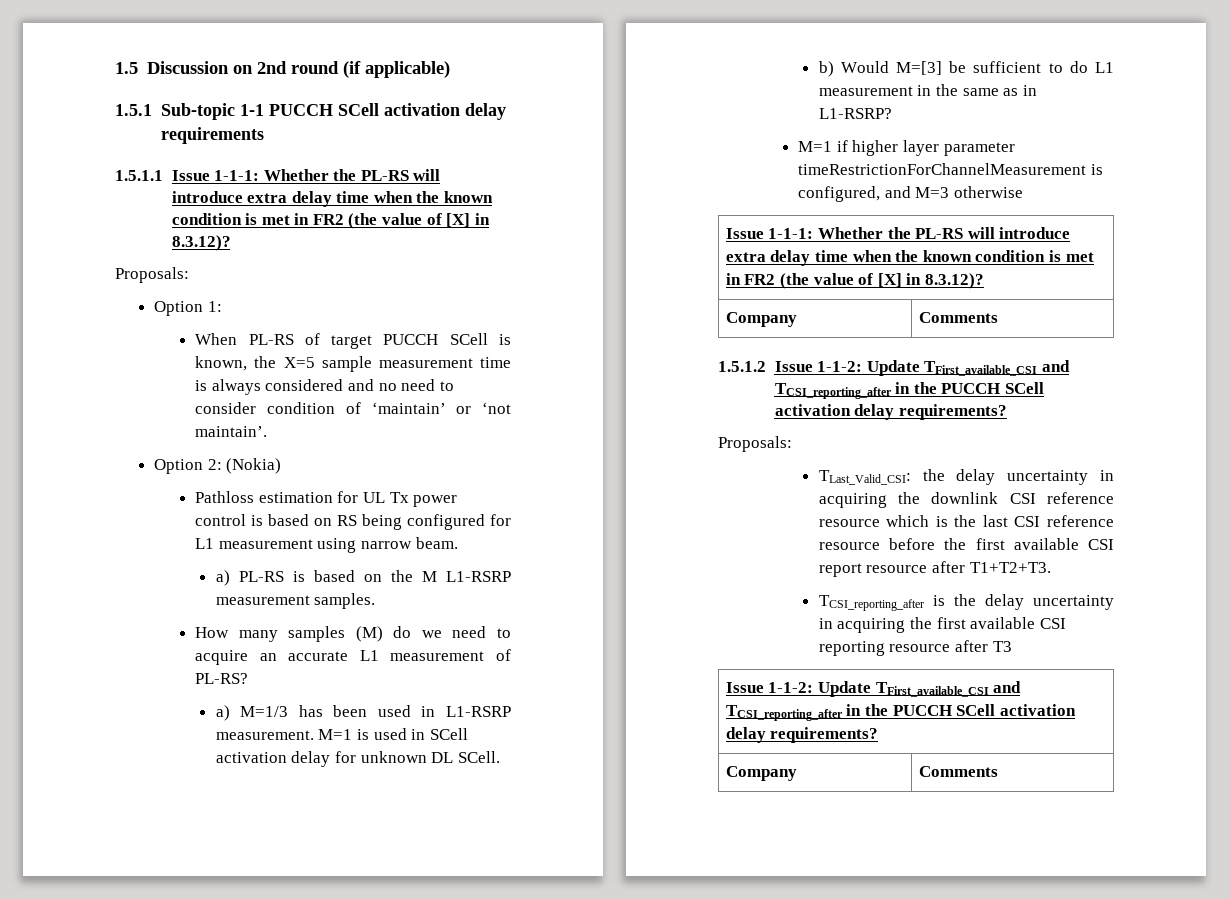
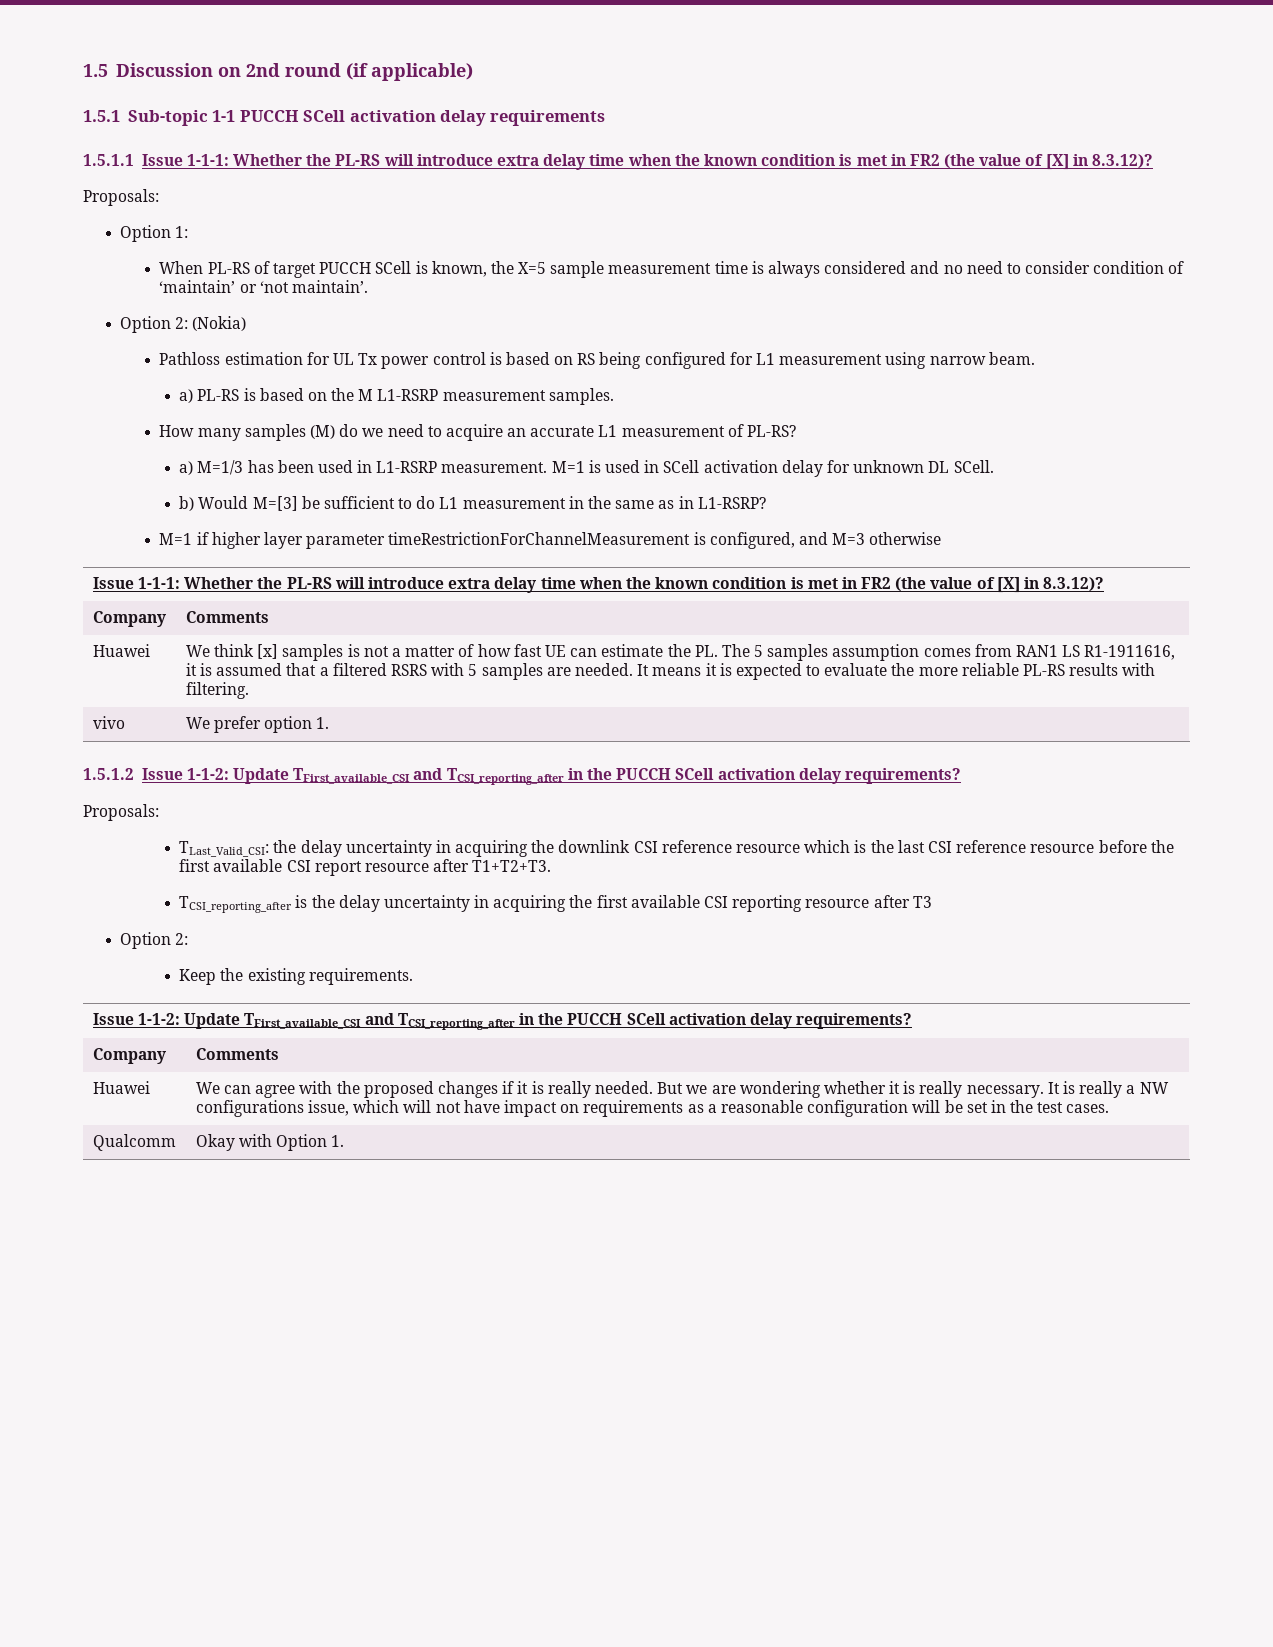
(998, 317) none -> [92,644,150,657] [185,644,1176,661] [185,663,1156,680] [185,682,249,699] [92,716,125,729] [185,716,330,733] // Huawei | We think [x] samples is not a matter of how fast UE can estimate the PL. The 5 samples assumption comes from RAN1 LS R1-1911616, it is assumed that a filtered RSRS with 5 samples are needed. It means it is expected to evaluate the more reliable PL-RS results with filtering. // vivo | We prefer option 1.
(1012, 646) none -> [119,932,189,949] [179,968,413,985] // Option 2: // Keep the existing requirements.
(998, 771) none -> [92,1081,150,1094] [195,1081,1169,1098] [195,1100,1110,1117] [92,1134,176,1151] [195,1134,345,1151] // Huawei | We can agree with the proposed changes if it is really needed. But we are wondering whether it is really necessary. It is really a NW configurations issue, which will not have impact on requirements as a reasonable configuration will be set in the test cases. // Qualcomm | Okay with Option 1.

